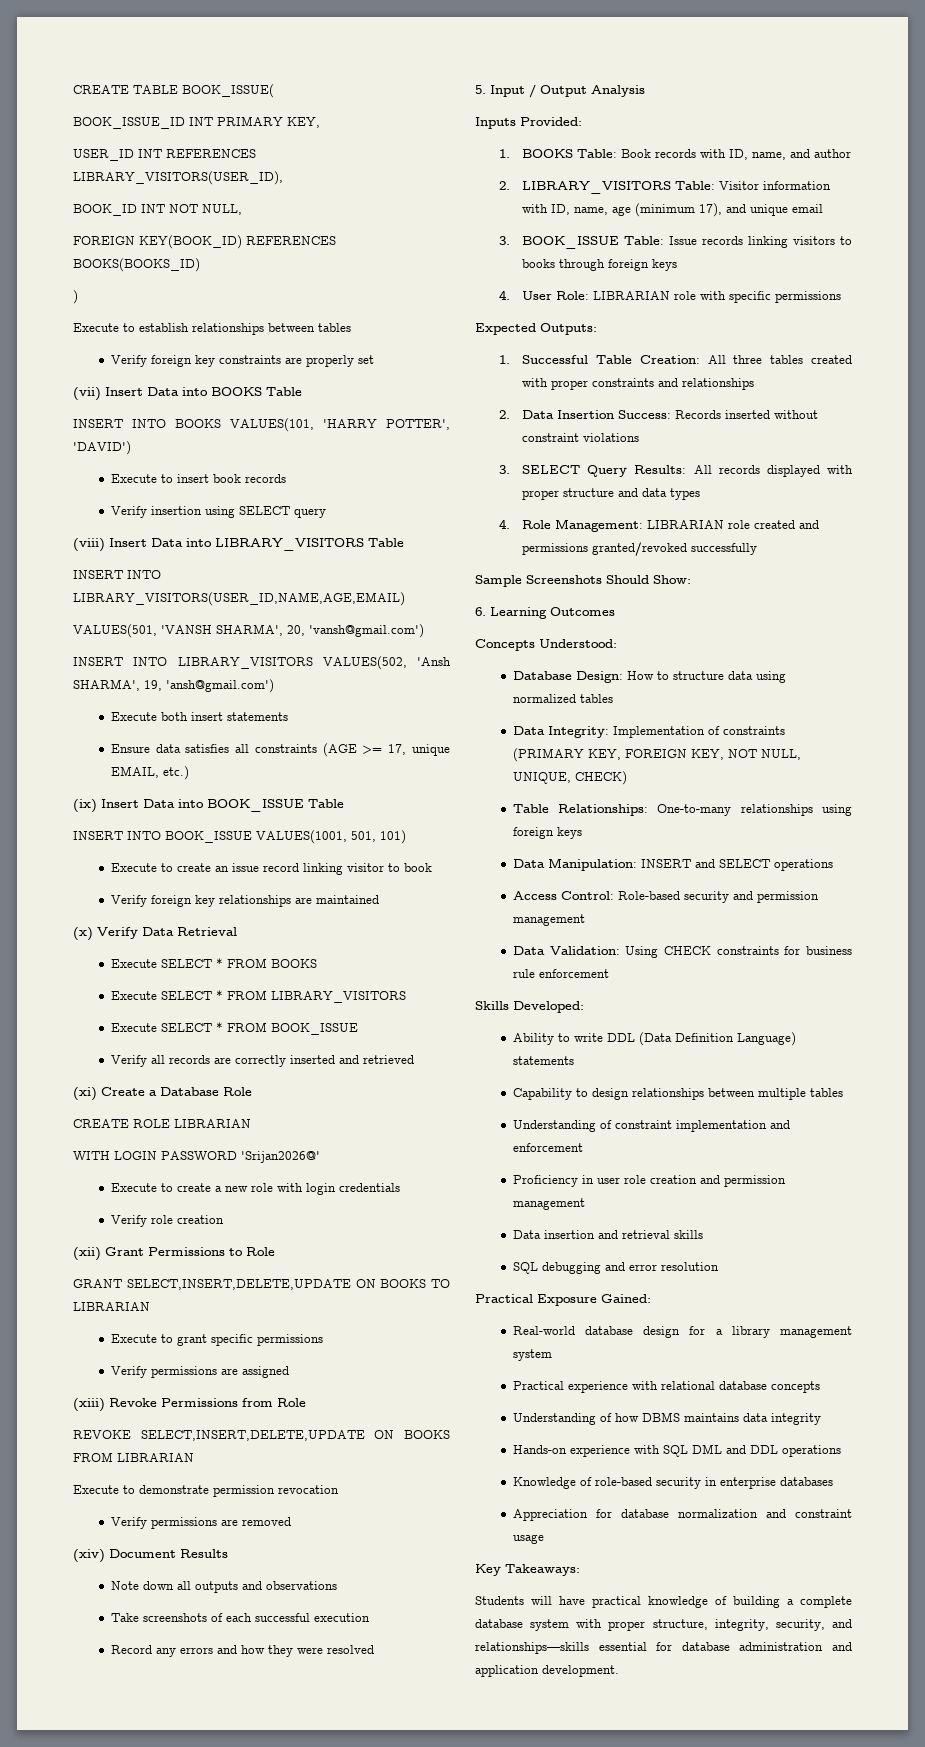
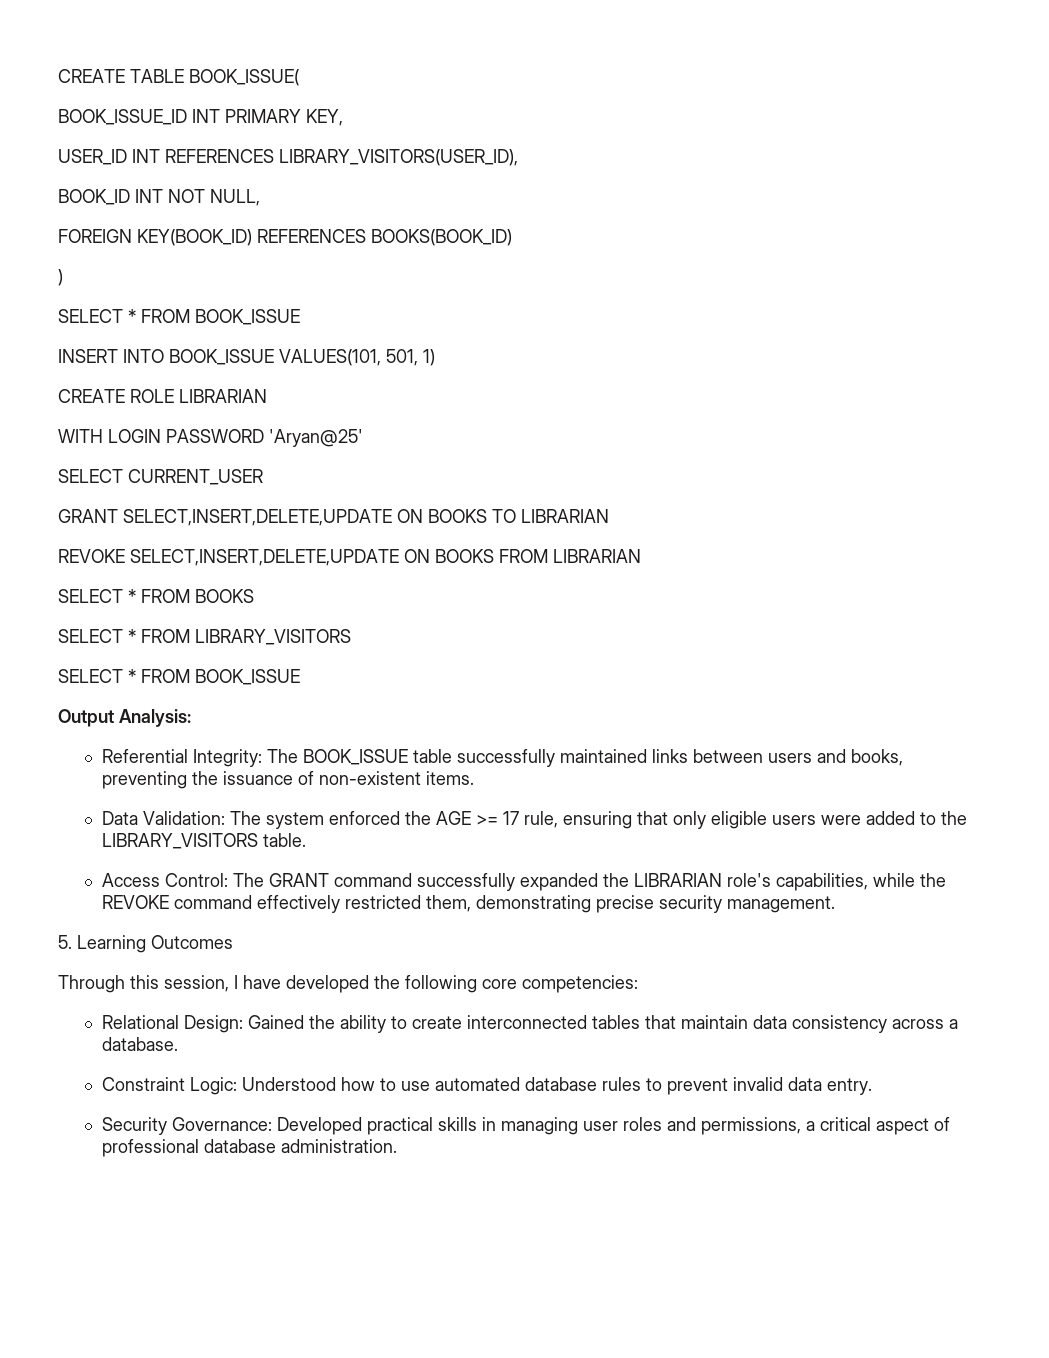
[73,258,200,272] BOOKS(BOOKS_ID) -> [371,229,512,246] BOOKS(BOOK_ID)
[73,323,351,335] [110,355,374,367] [73,387,302,401] [73,418,450,432] [73,441,131,455] [110,474,286,483] [110,506,326,518] [73,538,404,552] [73,570,161,579] [73,592,405,606] [73,624,424,638] [73,656,451,670] [73,679,274,693] [110,712,288,721] [110,743,450,757] [110,766,189,780] [73,799,344,813] [73,830,406,844] [110,863,432,875] [110,895,379,907] [73,927,237,941] [110,958,317,968] [110,990,406,1003] [110,1022,358,1035] [110,1055,414,1067] [73,1087,252,1101] Execute to establish relationships between tables // Verify foreign key constraints are properly set // (vii) Insert Data into BOOKS Table // INSERT INTO BOOKS VALUES(101, 'HARRY POTTER', 'DAVID') // Execute to insert book records // Verify insertion using SELECT query // (viii) Insert Data into LIBRARY_VISITORS Table // INSERT INTO LIBRARY_VISITORS(USER_ID,NAME,AGE,EMAIL) // VALUES(501, 'VANSH SHARMA', 20, 'vansh@gmail.com') // INSERT INTO LIBRARY_VISITORS VALUES(502, 'Ansh SHARMA', 19, 'ansh@gmail.com') // Execute both insert statements // Ensure data satisfies all constraints (AGE >= 17, unique EMAIL, etc.) // (ix) Insert Data into BOOK_ISSUE Table // INSERT INTO BOOK_ISSUE VALUES(1001, 501, 101) // Execute to create an issue record linking visitor to book // Verify foreign key relationships are maintained // (x) Verify Data Retrieval // Execute SELECT * FROM BOOKS // Execute SELECT * FROM LIBRARY_VISITORS // Execute SELECT * FROM BOOK_ISSUE // Verify all records are correctly inserted and retrieved // (xi) Create a Database Role -> [58,309,300,325] [58,349,435,366] SELECT * FROM BOOK_ISSUE // INSERT INTO BOOK_ISSUE VALUES(101, 501, 1)
[241,1151,320,1163] [110,1183,400,1195] [110,1215,224,1227] [73,1247,275,1261] 'Srijan2026@' // Execute to create a new role with login credentials // Verify role creation // (xii) Grant Permissions to Role -> [269,429,363,447] [58,469,263,485] 'Aryan@25' // SELECT CURRENT_USER
[110,1334,323,1346] [110,1366,289,1378] [73,1398,306,1412] // Execute to grant specific permissions // Verify permissions are assigned // (xiii) Revoke Permissions from Role -> (609, 516) none
[73,1485,339,1497] [110,1517,291,1529] [73,1549,228,1563] [110,1581,337,1593] [110,1613,370,1622] [110,1645,374,1657] [475,84,645,98] [475,117,582,129] [498,149,851,160] [498,181,831,194] [521,203,823,217] [498,236,852,249] [521,259,677,271] [498,290,841,303] [475,323,597,335] [498,355,852,364] [521,378,754,390] [498,410,818,419] [521,433,639,442] [498,465,853,477] [521,488,700,500] [498,519,819,532] [521,542,757,556] [475,575,691,587] [475,607,615,619] [475,639,617,651] [512,671,786,683] [512,694,613,703] [512,726,785,738] [512,748,801,762] [512,771,627,785] [512,804,852,816] [512,827,582,839] [512,858,833,871] [512,891,819,903] [512,914,585,926] [512,946,852,958] [512,969,609,978] [475,1001,584,1013] [512,1032,796,1046] [512,1056,574,1065] [512,1088,843,1100] [512,1120,790,1132] [512,1143,583,1152] [512,1175,786,1187] [512,1198,585,1210] [512,1230,703,1239] [512,1262,719,1274] [475,1294,651,1306] [512,1326,852,1338] [512,1349,552,1361] [512,1381,820,1393] [512,1412,821,1425] [512,1444,841,1457] [512,1477,833,1489] [512,1509,852,1521] [512,1534,544,1544] [475,1564,580,1576] [475,1596,852,1608] [475,1619,852,1631] [475,1642,852,1654] [475,1665,619,1677] Execute to demonstrate permission revocation // Verify permissions are removed // (xiv) Document Results // Note down all outputs and observations // Take screenshots of each successful execution // Record any errors and how they were resolved // 5. Input / Output Analysis // Inputs Provided: // 1. BOOKS Table: Book records with ID, name, and author // 2. LIBRARY_VISITORS Table: Visitor information with ID, name, age (minimum 17), and unique email // 3. BOOK_ISSUE Table: Issue records linking visitors to books through foreign keys // 4. User Role: LIBRARIAN role with specific permissions // Expected Outputs: // 1. Successful Table Creation: All three tables created with proper constraints and relationships // 2. Data Insertion Success: Records inserted without constraint violations // 3. SELECT Query Results: All records displayed with proper structure and data types // 4. Role Management: LIBRARIAN role created and permissions granted/revoked successfully // Sample Screenshots Should Show: // 6. Learning Outcomes // Concepts Understood: // Database Design: How to structure data using normalized tables // Data Integrity: Implementation of constraints (PRIMARY KEY, FOREIGN KEY, NOT NULL, UNIQUE, CHECK) // Table Relationships: One-to-many relationships using foreign keys // Data Manipulation: INSERT and SELECT operations // Access Control: Role-based security and permission management // Data Validation: Using CHECK constraints for business rule enforcement // Skills Developed: // Ability to write DDL (Data Definition Language) statements // Capability to design relationships between multiple tables // Understanding of constraint implementation and enforcement // Proficiency in user role creation and permission management // Data insertion and retrieval skills // SQL debugging and error resolution // Practical Exposure Gained: // Real-world database design for a library management system // Practical experience with relational database concepts // Understanding of how DBMS maintains data integrity // Hands-on experience with SQL DML and DDL operations // Knowledge of role-based security in enterprise databases // Appreciation for database normalization and constraint usage // Key Takeaways: // Students will have practical knowledge of building a complete database system with proper structure, integrity, security, and relationships—skills essential for database administration and application development. -> [58,589,254,603] [58,629,351,645] [58,669,300,685] [58,709,191,727] [101,749,903,767] [101,771,474,789] [101,811,967,829] [101,833,306,849] [101,873,946,891] [101,895,835,913] [58,935,233,953] [58,975,638,993] [101,1015,958,1033] [101,1037,178,1051] [101,1077,872,1095] [101,1117,950,1135] [101,1139,397,1157] SELECT * FROM BOOKS // SELECT * FROM LIBRARY_VISITORS // SELECT * FROM BOOK_ISSUE // Output Analysis: // Referential Integrity: The BOOK_ISSUE table successfully maintained links between users and books, preventing the issuance of non-existent items. // Data Validation: The system enforced the AGE >= 17 rule, ensuring that only eligible users were added to the LIBRARY_VISITORS table. // Access Control: The GRANT command successfully expanded the LIBRARIAN role's capabilities, while the REVOKE command effectively restricted them, demonstrating precise security management. // 5. Learning Outcomes // Through this session, I have developed the following core competencies: // Relational Design: Gained the ability to create interconnected tables that maintain data consistency across a database. // Constraint Logic: Understood how to use automated database rules to prevent invalid data entry. // Security Governance: Developed practical skills in managing user roles and permissions, a critical aspect of professional database administration.

